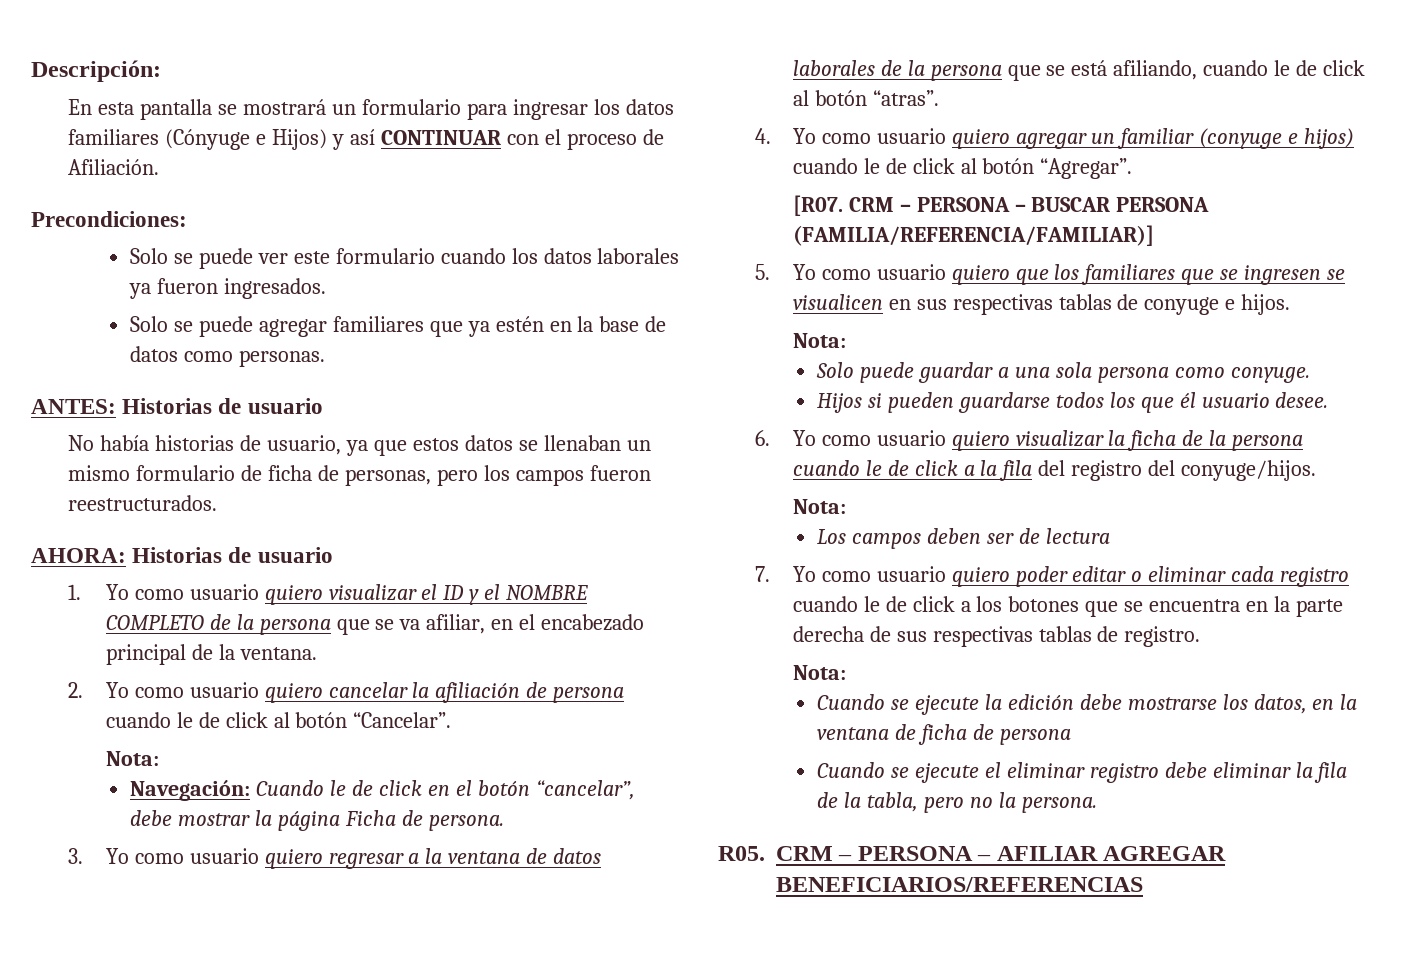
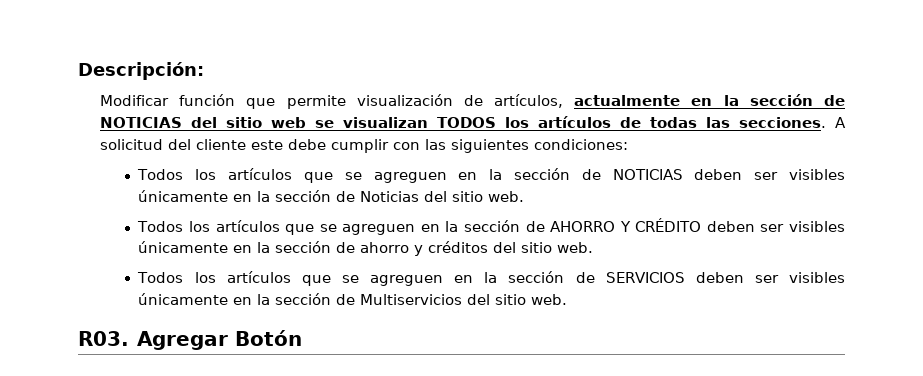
[68,99,674,120] [68,129,664,150] [68,159,160,175] [31,211,187,227] [129,248,680,269] [128,278,326,299] [129,316,667,337] [129,346,325,367] [31,398,323,414] [68,435,651,456] [68,465,651,486] [68,495,218,511] [31,547,333,563] [68,584,589,605] [105,614,645,635] [105,644,317,665] [68,682,625,703] [105,712,452,728] [105,751,159,766] [129,780,635,801] [129,810,504,831] [68,848,602,869] [792,60,1366,81] [792,90,939,106] [755,128,1355,149] [792,158,1133,179] [792,195,1210,216] [792,225,1154,246] [755,264,1346,285] [792,294,1291,315] [792,333,846,348] [815,362,1310,383] [816,392,1329,413] [755,430,1304,451] [792,460,1317,481] [792,499,846,514] [816,528,1110,549] [755,566,1350,587] [792,596,1344,617] [792,626,1201,647] [792,665,846,680] [816,694,1358,715] [816,724,1071,745] [816,762,1348,783] [816,792,1097,813] [718,846,1227,861] [776,877,1143,892] En esta pantalla se mostrará un formulario para ingresar los datos familiares (Cónyuge e Hijos) y así CONTINUAR con el proceso de Afiliación. // Precondiciones: // Solo se puede ver este formulario cuando los datos laborales ya fueron ingresados. // Solo se puede agregar familiares que ya estén en la base de datos como personas. // ANTES: Historias de usuario // No había historias de usuario, ya que estos datos se llenaban un mismo formulario de ficha de personas, pero los campos fueron reestructurados. // AHORA: Historias de usuario // 1. Yo como usuario quiero visualizar el ID y el NOMBRE COMPLETO de la persona que se va afiliar, en el encabezado principal de la ventana. // 2. Yo como usuario quiero cancelar la afiliación de persona cuando le de click al botón “Cancelar”. // Nota: // Navegación: Cuando le de click en el botón “cancelar”, debe mostrar la página Ficha de persona. // 3. Yo como usuario quiero regresar a la ventana de datos laborales de la persona que se está afiliando, cuando le de click al botón “atras”. // 4. Yo como usuario quiero agregar un familiar (conyuge e hijos) cuando le de click al botón “Agregar”. // [R07. CRM – PERSONA – BUSCAR PERSONA (FAMILIA/REFERENCIA/FAMILIAR)] // 5. Yo como usuario quiero que los familiares que se ingresen se visualicen en sus respectivas tablas de conyuge e hijos. // Nota: // Solo puede guardar a una sola persona como conyuge. // Hijos si pueden guardarse todos los que él usuario desee. // 6. Yo como usuario quiero visualizar la ficha de la persona cuando le de click a la fila del registro del conyuge/hijos. // Nota: // Los campos deben ser de lectura // 7. Yo como usuario quiero poder editar o eliminar cada registro cuando le de click a los botones que se encuentra en la parte derecha de sus respectivas tablas de registro. // Nota: // Cuando se ejecute la edición debe mostrarse los datos, en la ventana de ficha de persona // Cuando se ejecute el eliminar registro debe eliminar la fila de la tabla, pero no la persona. // R05. CRM – PERSONA – AFILIAR AGREGAR BENEFICIARIOS/REFERENCIAS -> [99,94,845,109] [99,116,846,128] [99,139,628,153] [137,168,846,183] [138,190,525,202] [137,218,846,235] [138,241,594,256] [137,271,845,286] [138,293,568,305] [78,330,302,350] Modificar función que permite visualización de artículos, actualmente en la sección de NOTICIAS del sitio web se visualizan TODOS los artículos de todas las secciones. A solicitud del cliente este debe cumplir con las siguientes condiciones: // Todos los artículos que se agreguen en la sección de NOTICIAS deben ser visibles únicamente en la sección de Noticias del sitio web. // Todos los artículos que se agreguen en la sección de AHORRO Y CRÉDITO deben ser visibles únicamente en la sección de ahorro y créditos del sitio web. // Todos los artículos que se agreguen en la sección de SERVICIOS deben ser visibles únicamente en la sección de Multiservicios del sitio web. // R03. Agregar Botón

